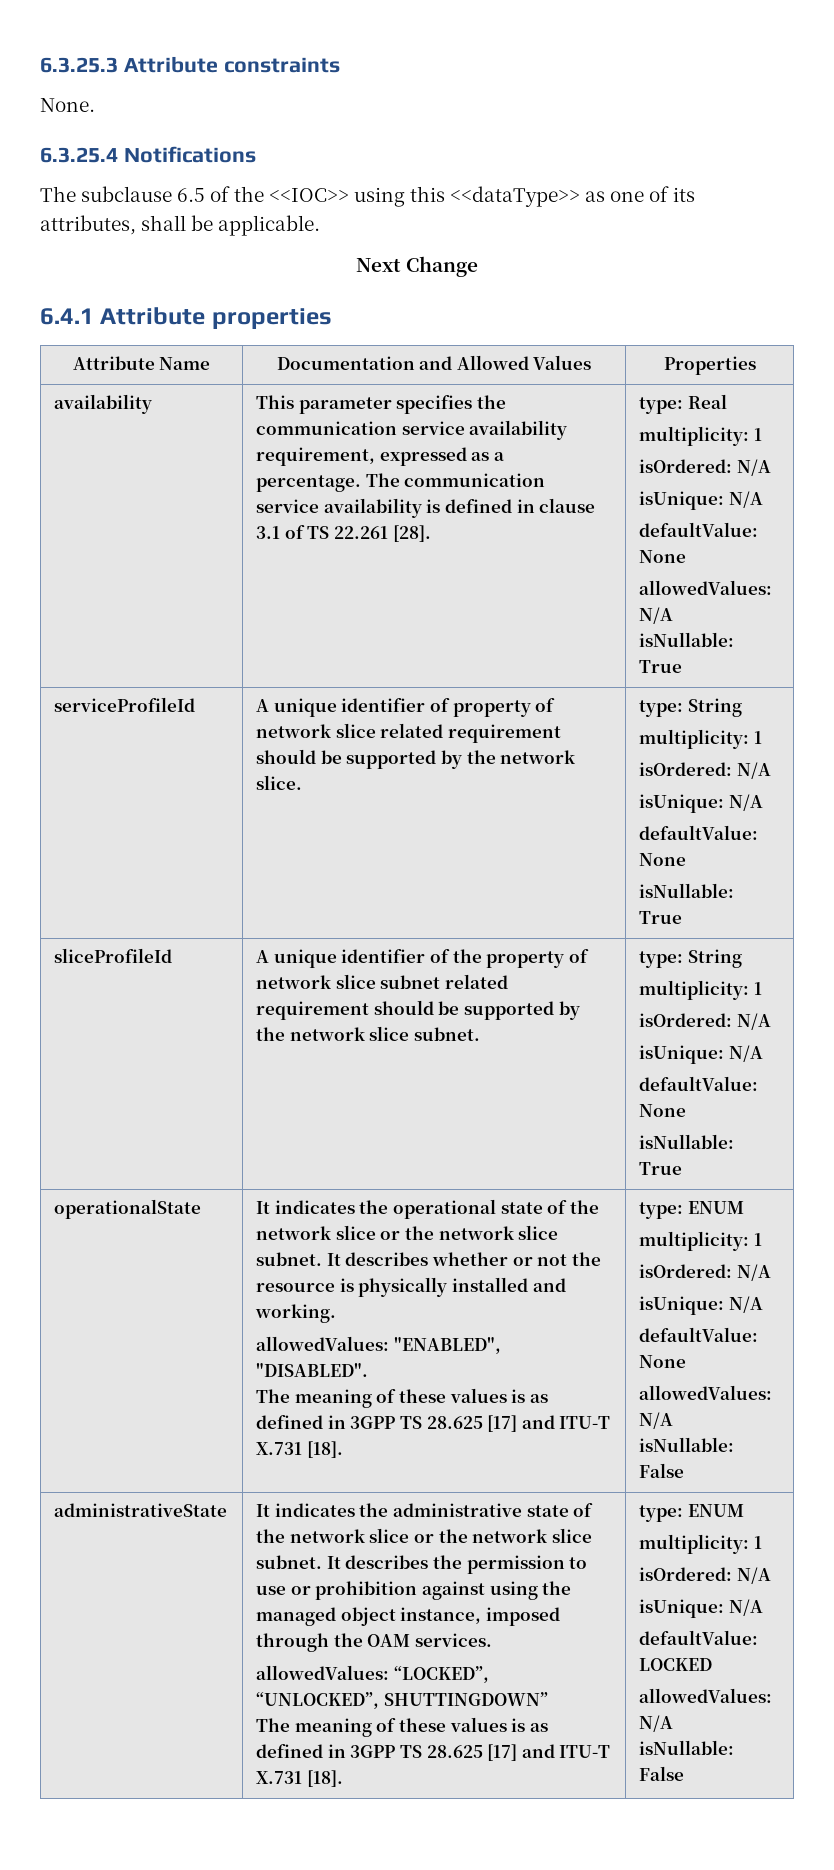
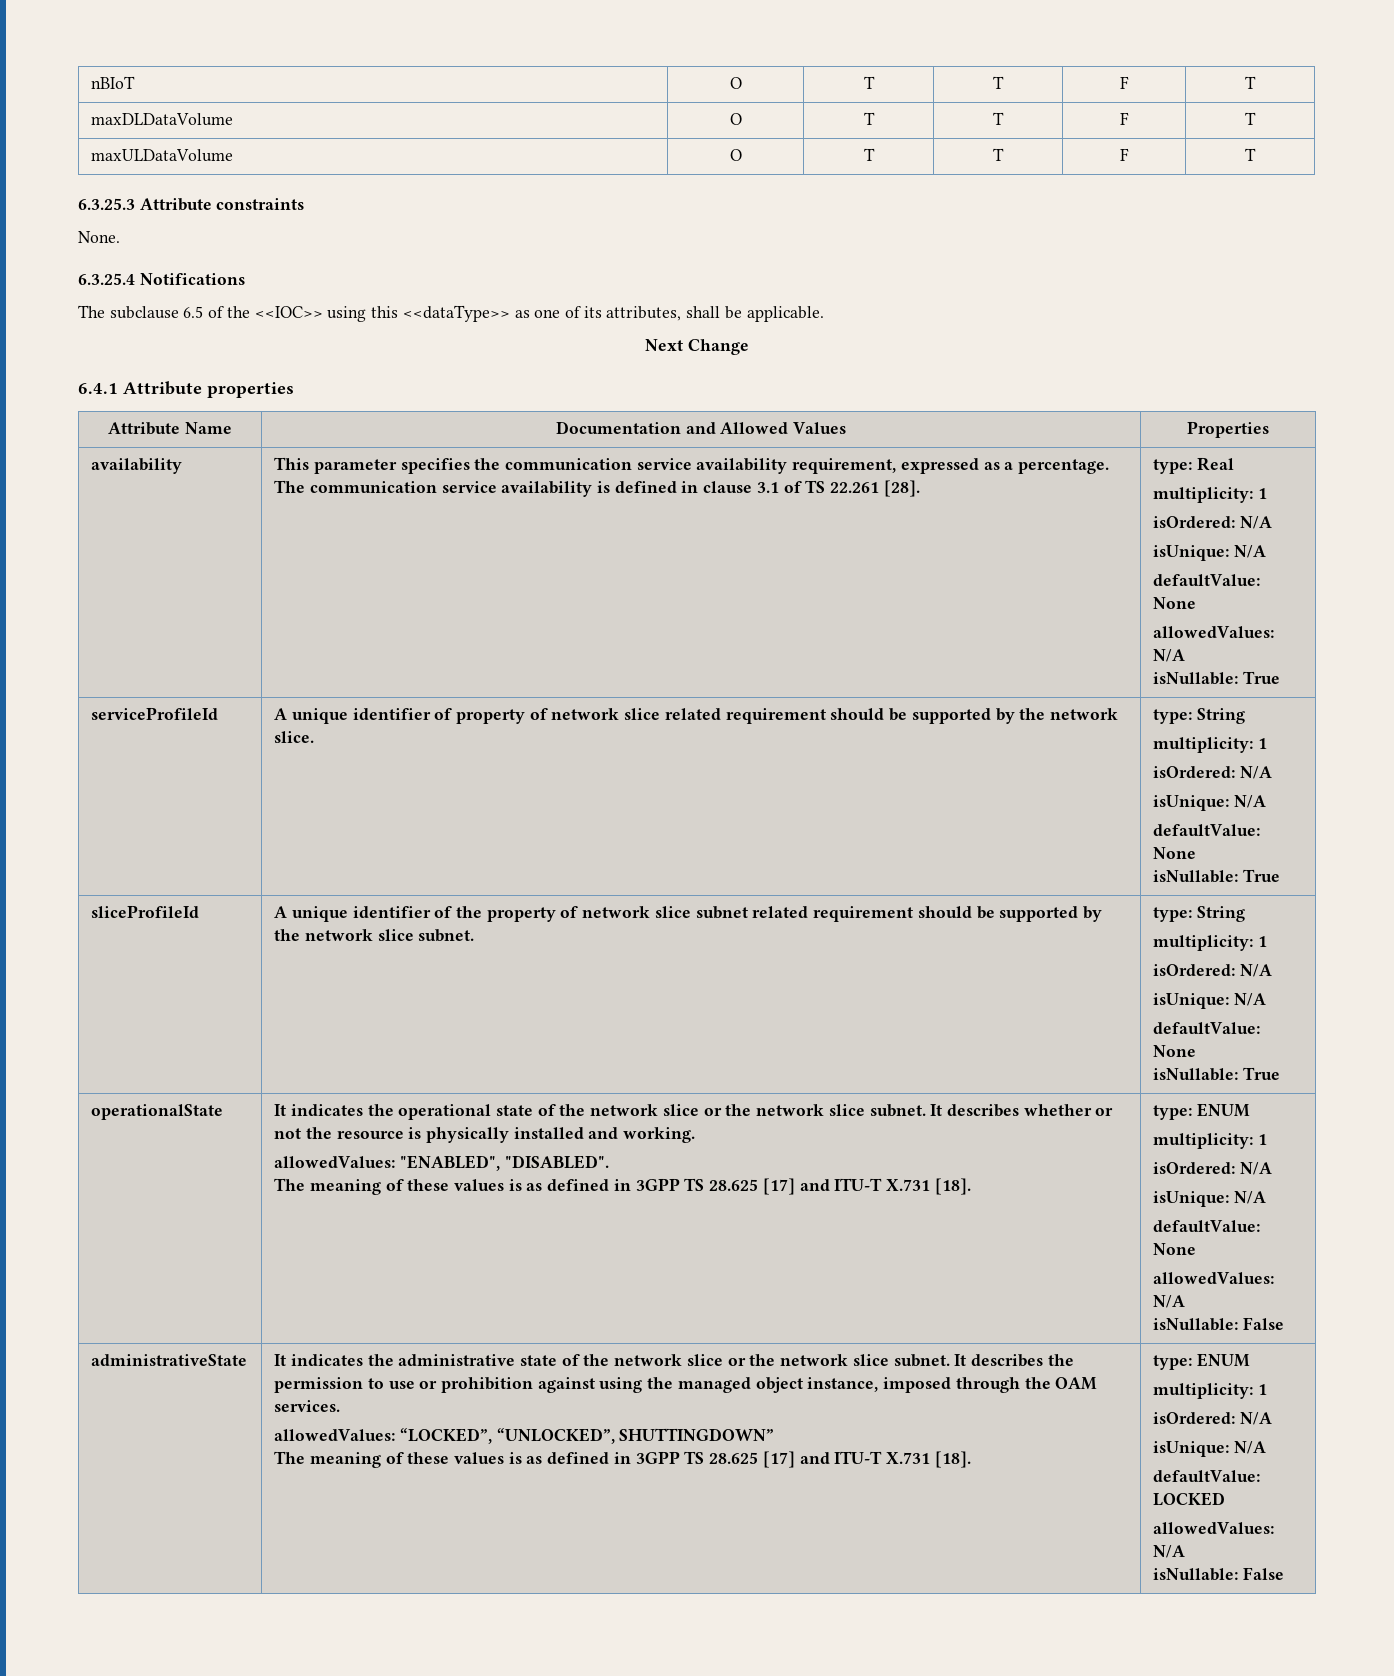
(40, 65) none -> [91,76,136,89] [729,77,742,89] [863,76,875,89] [993,76,1004,89] [1120,76,1129,89] [1245,76,1256,89] [91,113,234,126] [729,113,742,125] [863,112,875,125] [993,112,1004,125] [1120,112,1129,125] [1245,112,1256,125] [91,149,234,162] [729,149,742,161] [863,148,875,161] [993,148,1004,161] [1120,148,1129,161] [1245,148,1256,161] nBIoT | O | T | T | F | T // maxDLDataVolume | O | T | T | F | T // maxULDataVolume | O | T | T | F | T //

